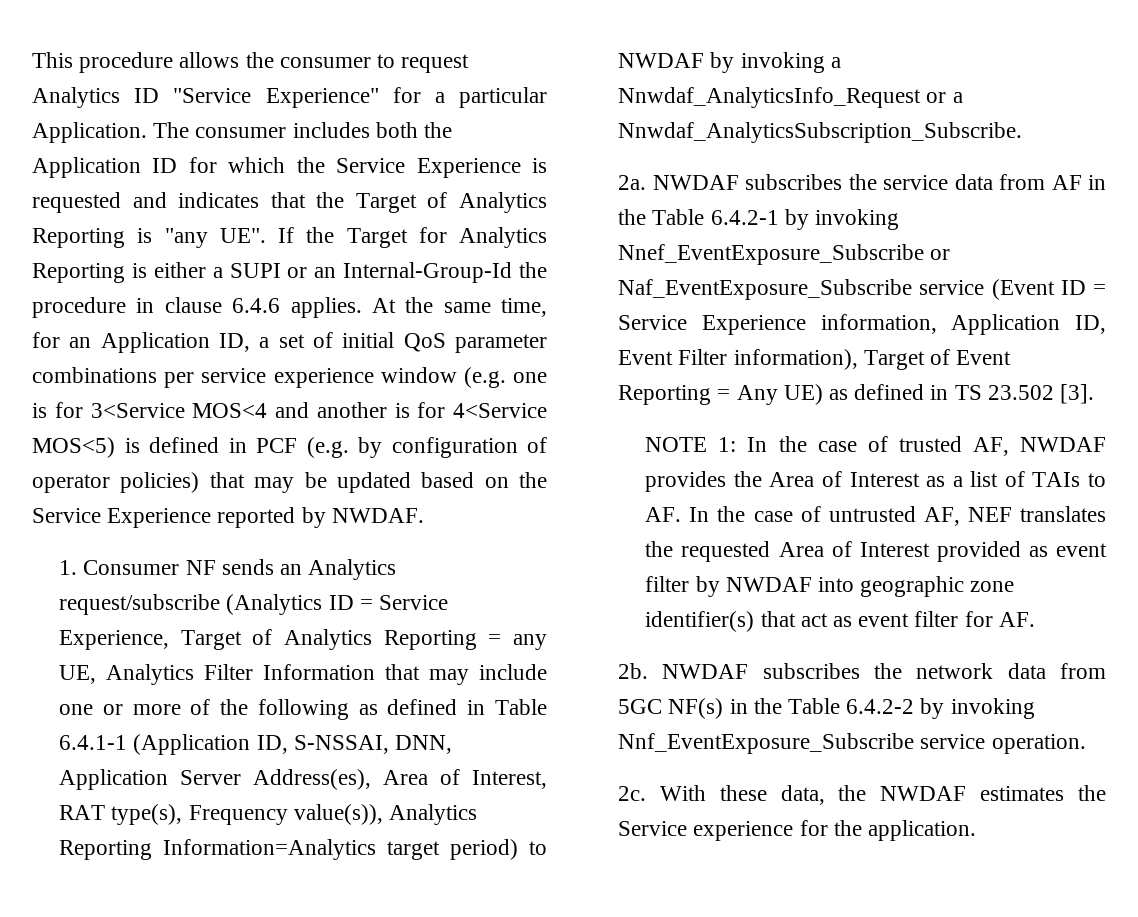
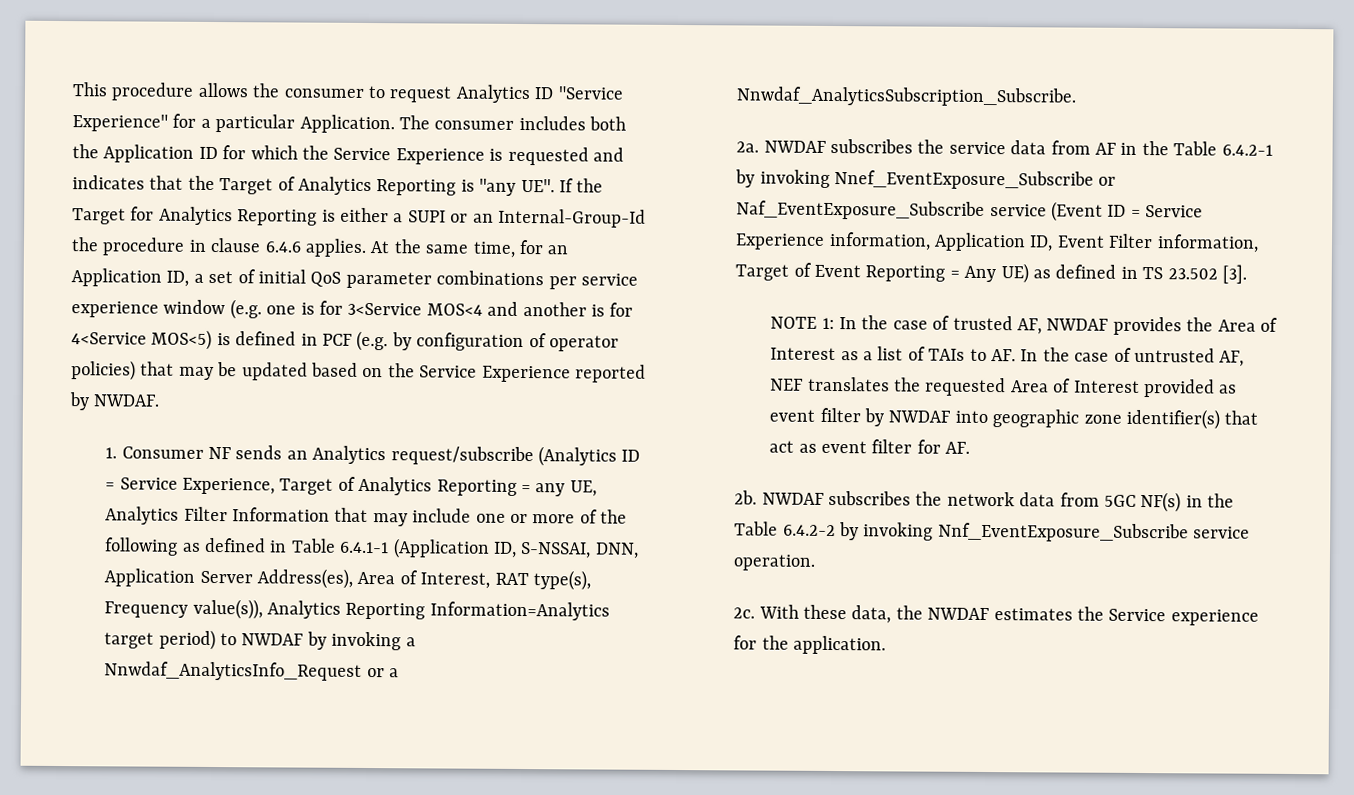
[733,349,858,370] information), -> [1156,234,1259,253] information,

